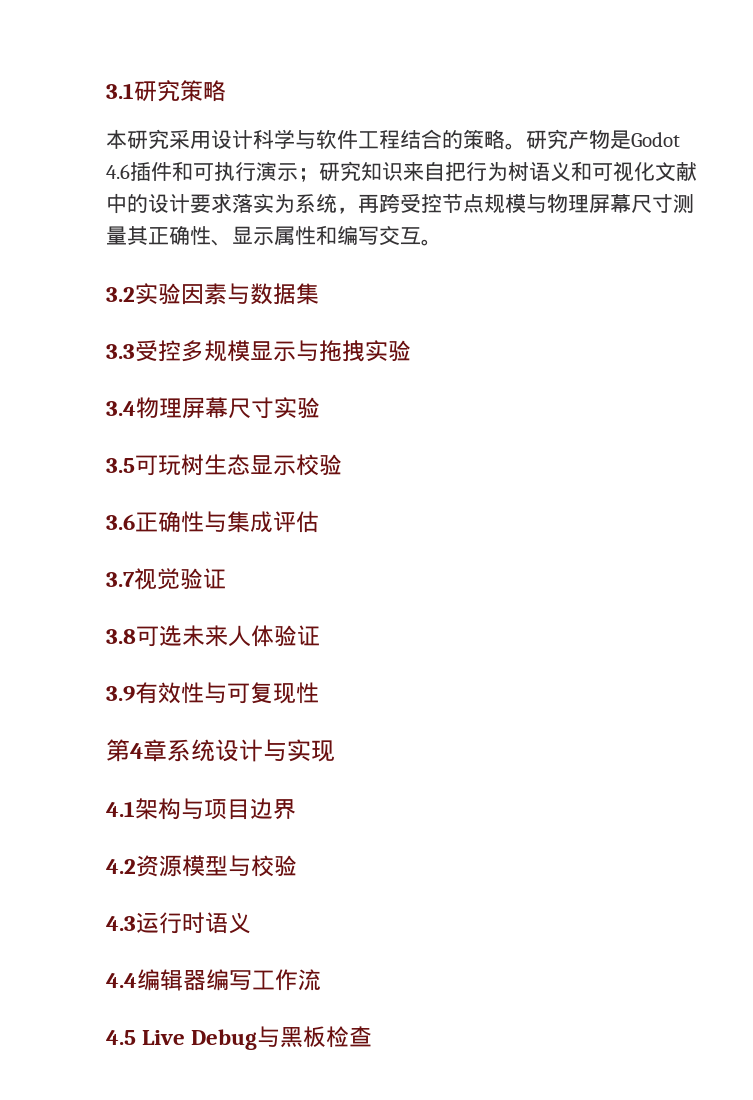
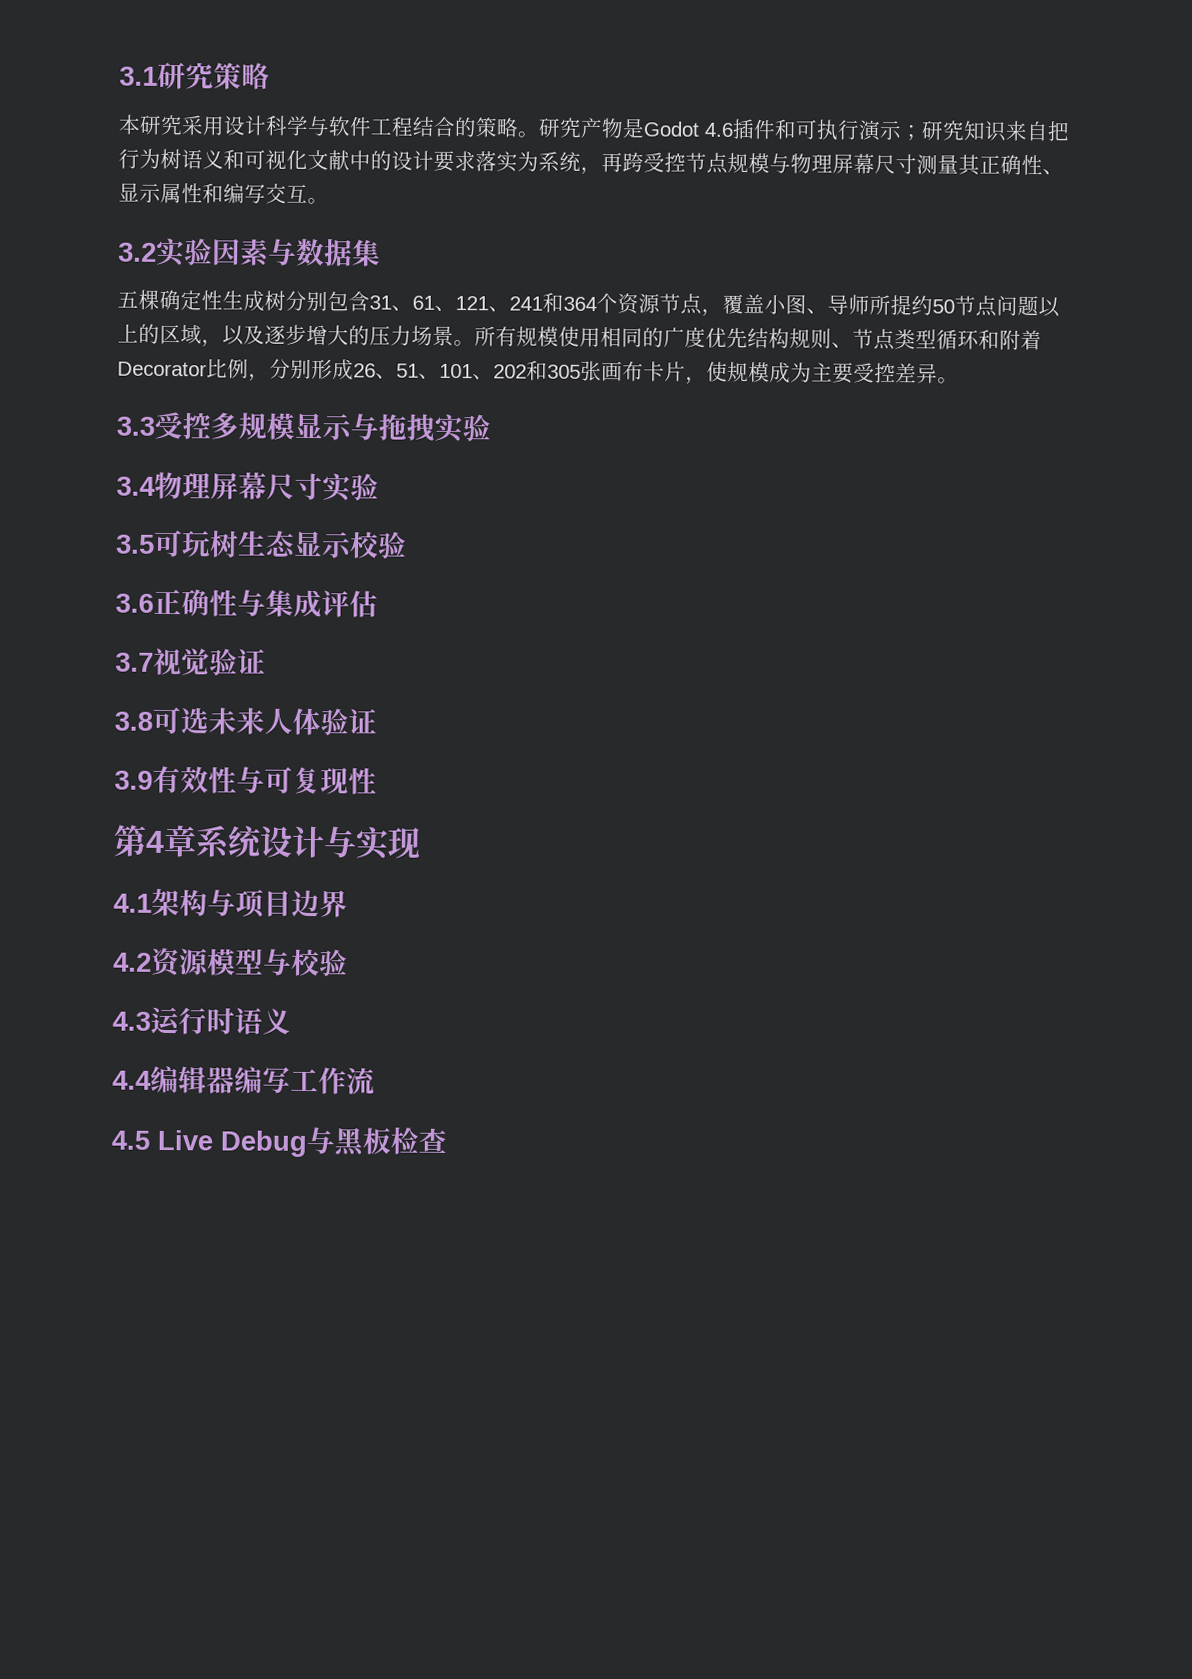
(319, 294) none -> [117,289,1060,318] [117,323,1042,351] [117,358,959,385] // 五棵确定性生成树分别包含31、61、121、241和364个资源节点，覆盖小图、导师所提约50节点问题以上的区域，以及逐步增大的压力场景。所有规模使用相同的广度优先结构规则、节点类型循环和附着Decorator比例，分别形成26、51、101、202和305张画布卡片，使规模成为主要受控差异。

